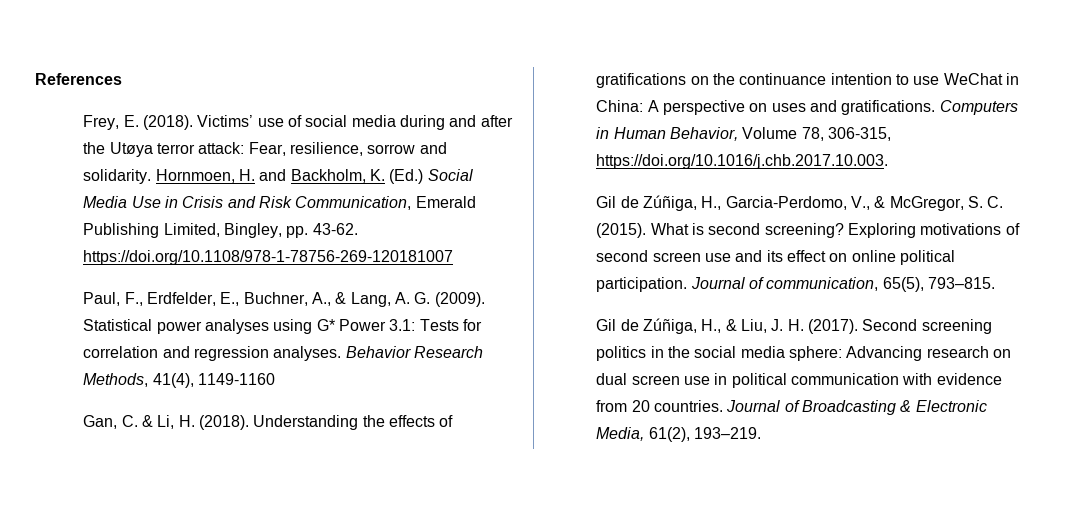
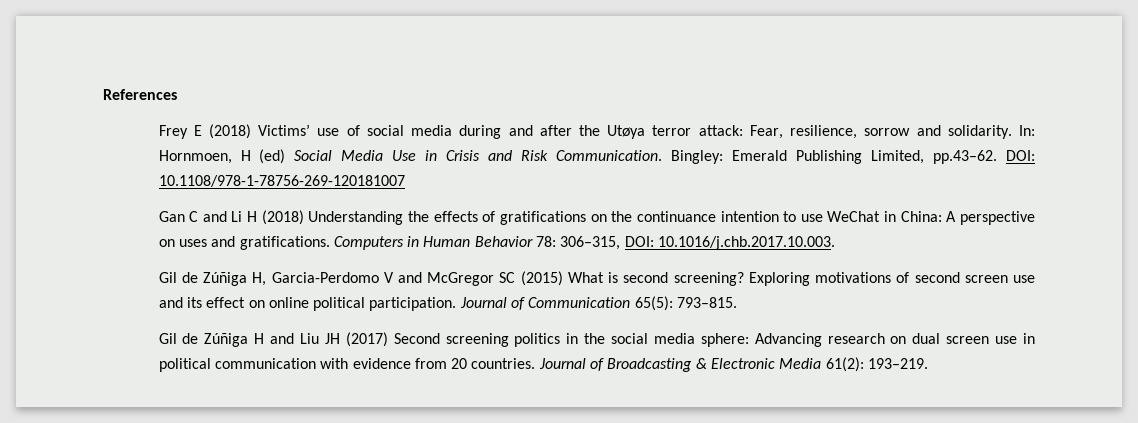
[83,115,194,130] Frey, E. (2018). -> [158,124,252,139] Frey E (2018)
[155,169,424,184] Hornmoen, H. and Backholm, K. (Ed.) -> [1019,125,1035,136] [158,149,286,164] In: Hornmoen, H (ed)
[295,196,412,210] Communication, -> [556,150,724,164] Communication. Bingley:
[224,223,358,238] [83,250,454,265] [83,292,485,307] [83,319,483,334] [83,346,484,361] [83,373,276,388] [83,415,250,430] Bingley, pp. 43-62. https://doi.org/10.1108/978-1-78756-269-120181007 // Paul, F., Erdfelder, E., Buchner, A., & Lang, A. G. (2009). Statistical power analyses using G* Power 3.1: Tests for correlation and regression analyses. Behavior Research Methods, 41(4), 1149-1160 // Gan, C. & Li, H. (2018). -> [933,150,1036,164] [158,175,405,187] [158,210,304,225] pp.43–62. DOI: 10.1108/978-1-78756-269-120181007 // Gan C and Li H (2018)
[670,127,892,141] [596,154,889,169] [596,195,1004,211] [596,223,647,238] Behavior, Volume 78, 306-315, https://doi.org/10.1016/j.chb.2017.10.003. // Gil de Zúñiga, H., Garcia-Perdomo, V., & McGregor, S. C. (2015). -> [474,236,836,250] [158,271,563,286] Behavior 78: 306–315, DOI: 10.1016/j.chb.2017.10.003. // Gil de Zúñiga H, Garcia-Perdomo V and McGregor SC (2015)
[766,277,924,292] communication, 65(5), -> [528,296,673,311] Communication 65(5):
[643,318,859,334] Zúñiga, H., & Liu, J. H. (2017). -> [204,332,388,347] Zúñiga H and Liu JH (2017)
[596,427,690,442] Media, 61(2), -> [779,357,864,372] Media 61(2):

